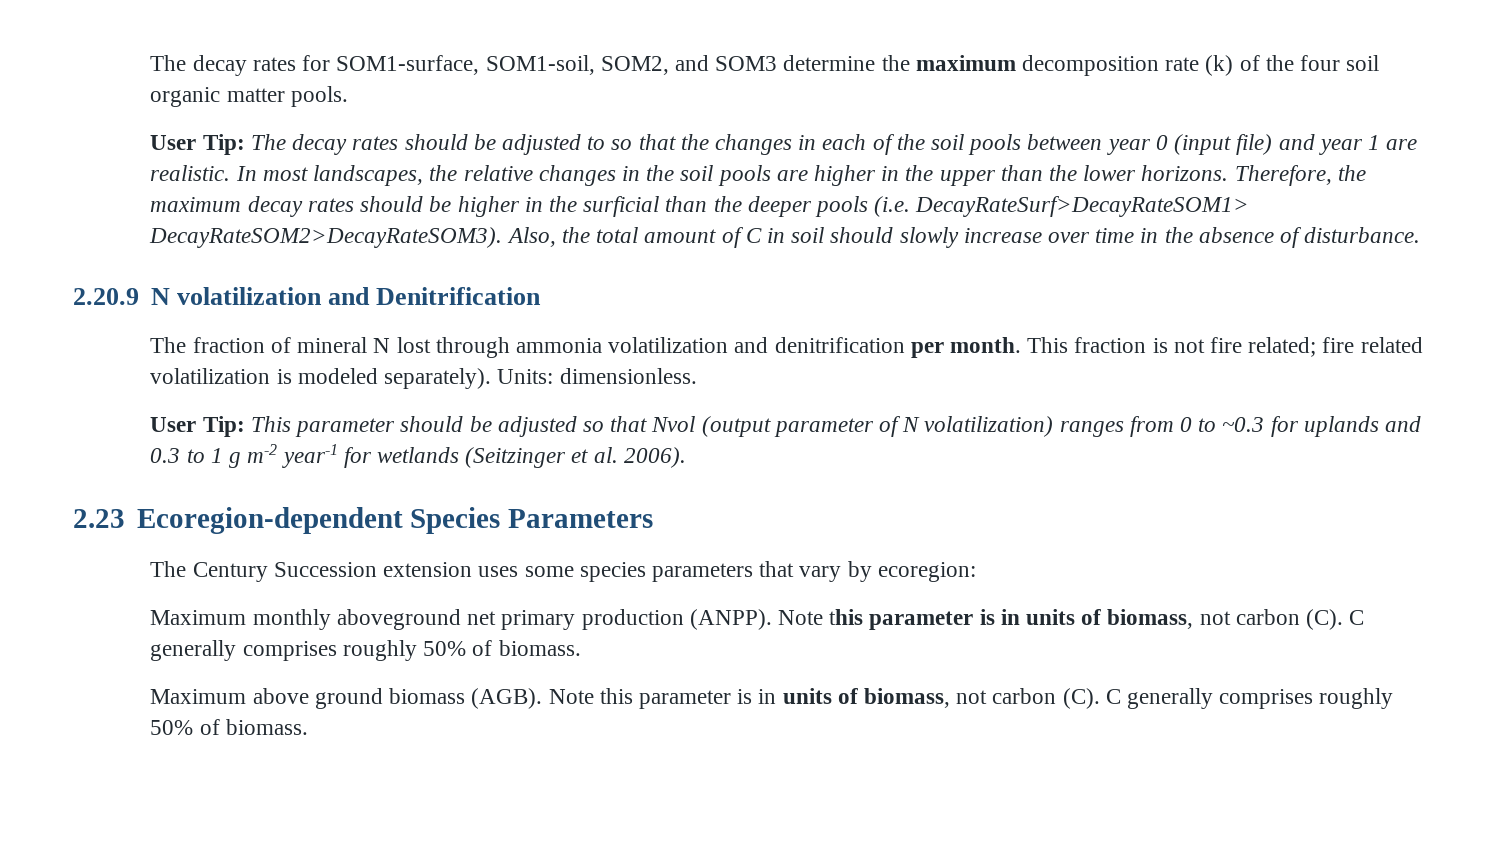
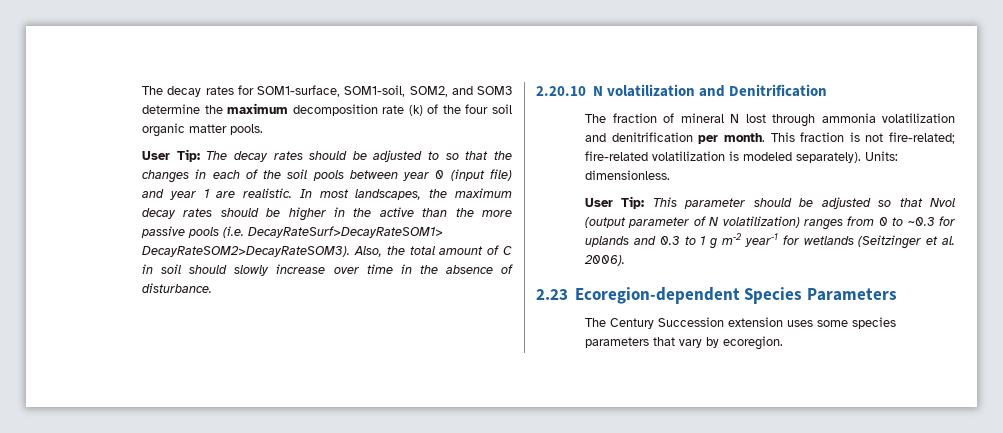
[463,165,1366,186] relative changes in the soil pools are higher in the upper than the lower horizons. Therefore, the -> (448, 193) none
[583,196,812,217] surficial than the deeper -> [379,207,512,217] [141,226,186,238] active than the more passive
[73,288,139,305] 2.20.9 -> [536,86,586,96] 2.20.10
[1210,337,1423,357] fire related; fire related -> [889,132,955,144] [585,151,649,161] fire-related; fire-related
[877,562,976,582] [150,609,1365,630] [150,640,581,661] [150,688,1394,709] [150,719,308,735] ecoregion: // Maximum monthly aboveground net primary production (ANPP). Note this parameter is in units of biomass, not carbon (C). C generally comprises roughly 50% of biomass. // Maximum above ground biomass (AGB). Note this parameter is in units of biomass, not carbon (C). C generally comprises roughly 50% of biomass. -> [723,336,784,350] ecoregion.

